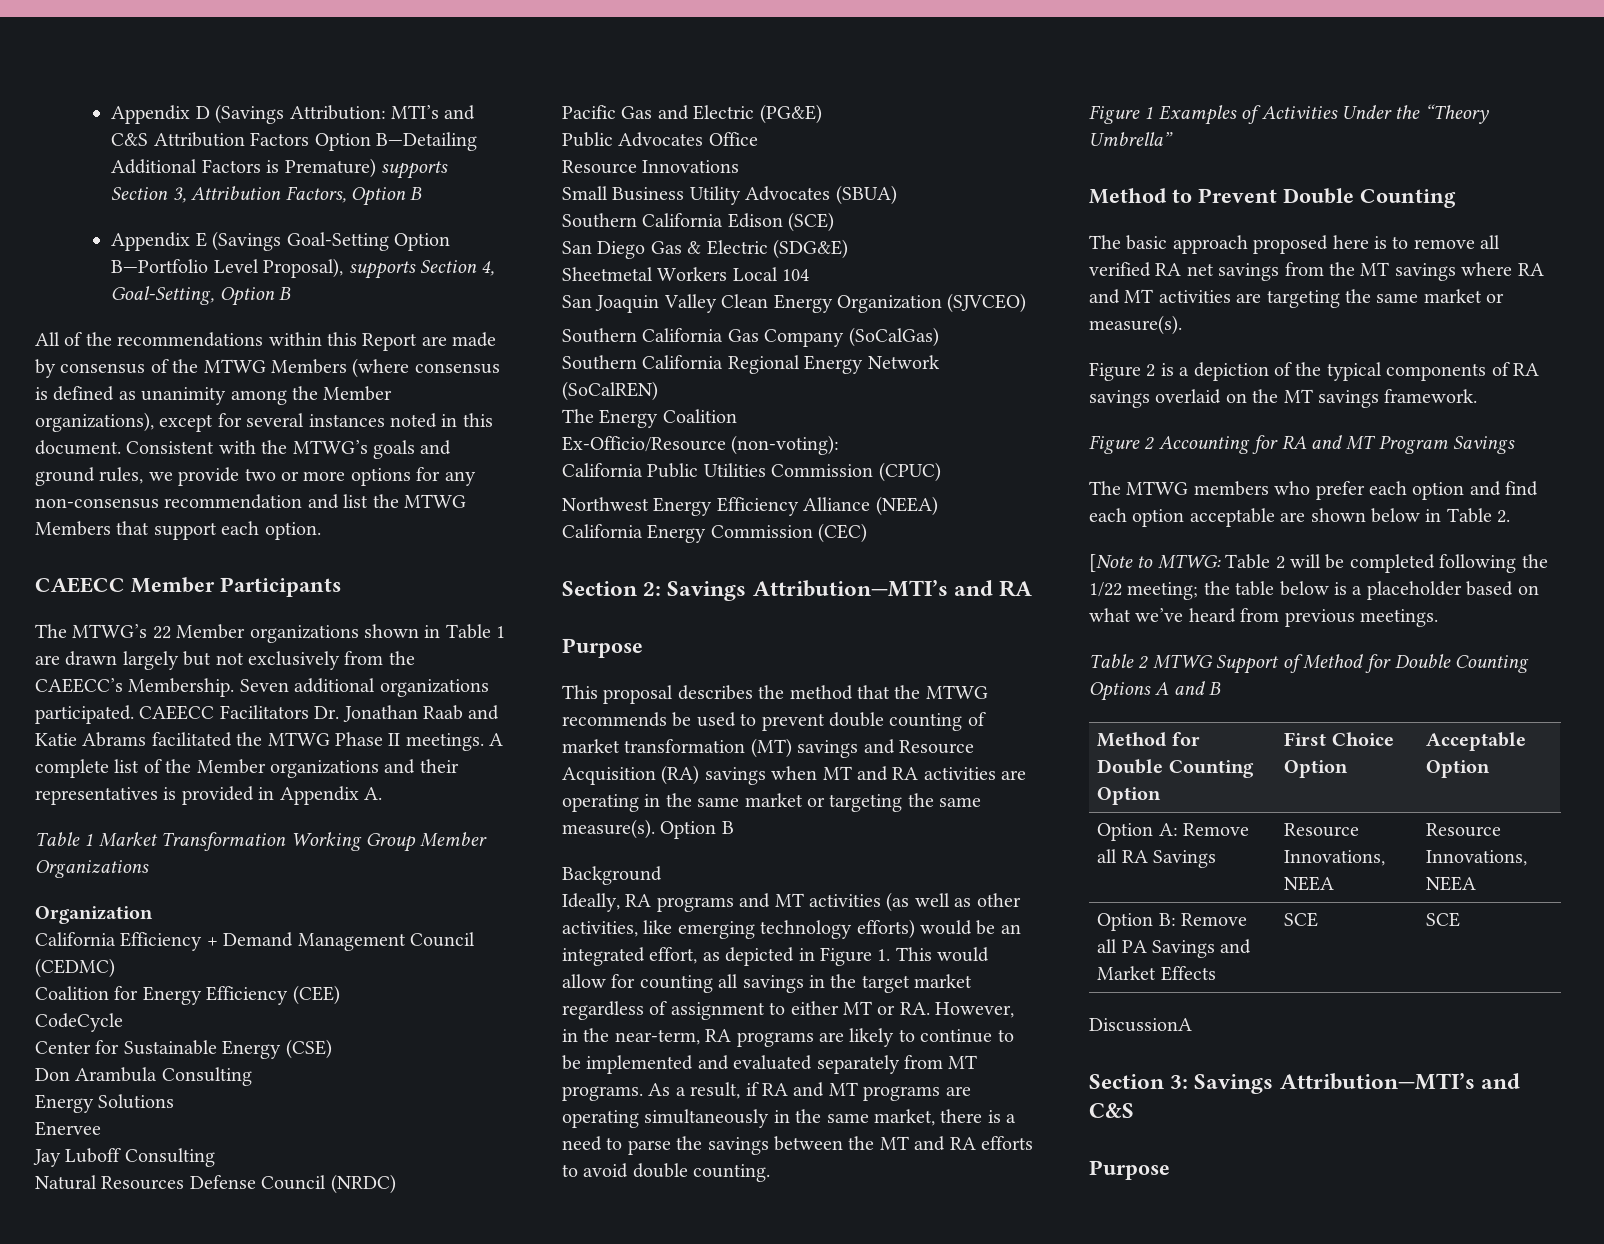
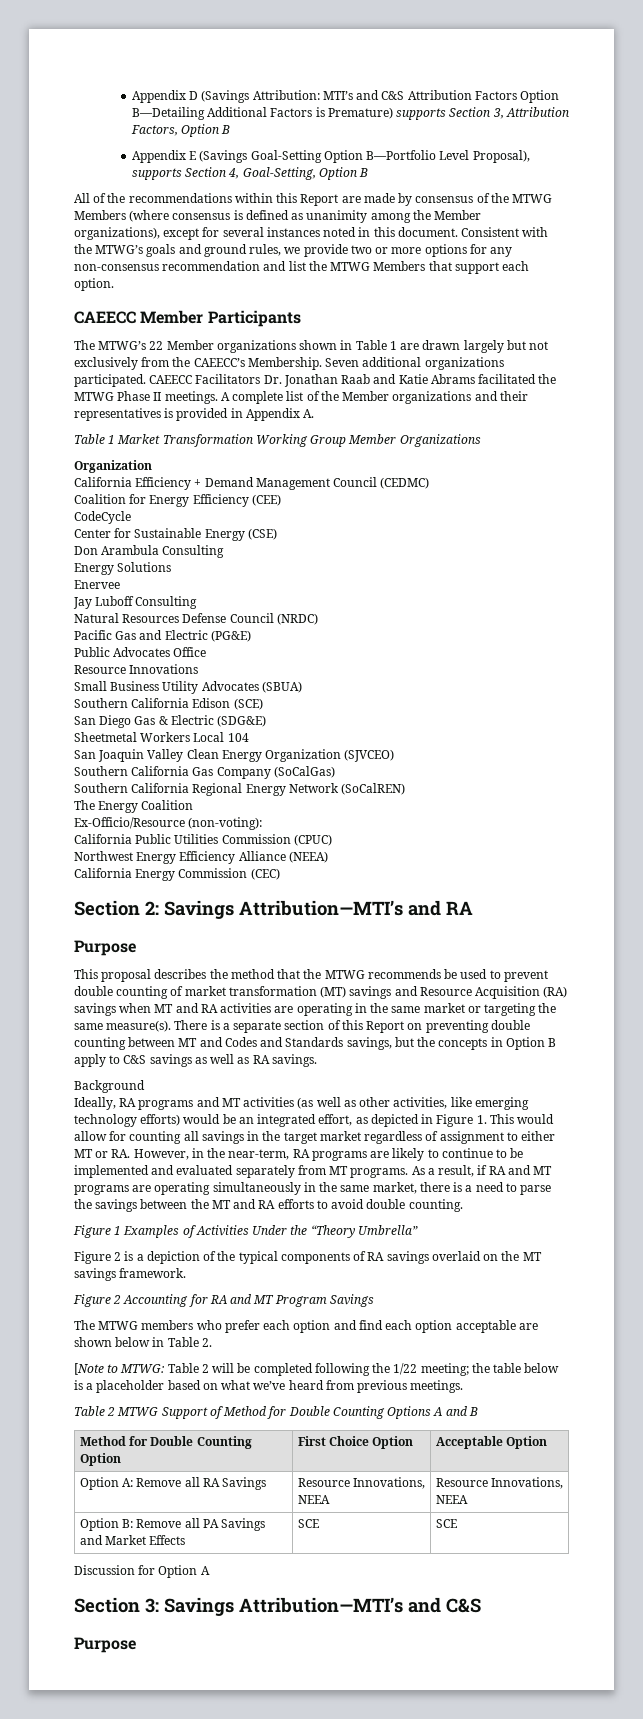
[660,821,734,839] Option B -> [174,1020,530,1033] [74,1037,557,1050] [74,1054,317,1067] There is a separate section of this Report on preventing double counting between MT and Codes and Standards savings, but the concepts in Option B apply to C&S savings as well as RA savings.
[1089,188,1456,208] [1089,235,1501,254] [1089,262,1544,281] [1089,289,1505,308] [1089,315,1182,335] // Method to Prevent Double Counting // The basic approach proposed here is to remove all verified RA net savings from the MT savings where RA and MT activities are targeting the same market or measure(s). -> (418, 1230) none
[1089,1018,1192,1032] DiscussionA -> [74,1565,210,1578] Discussion for Option A

